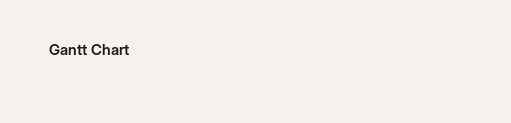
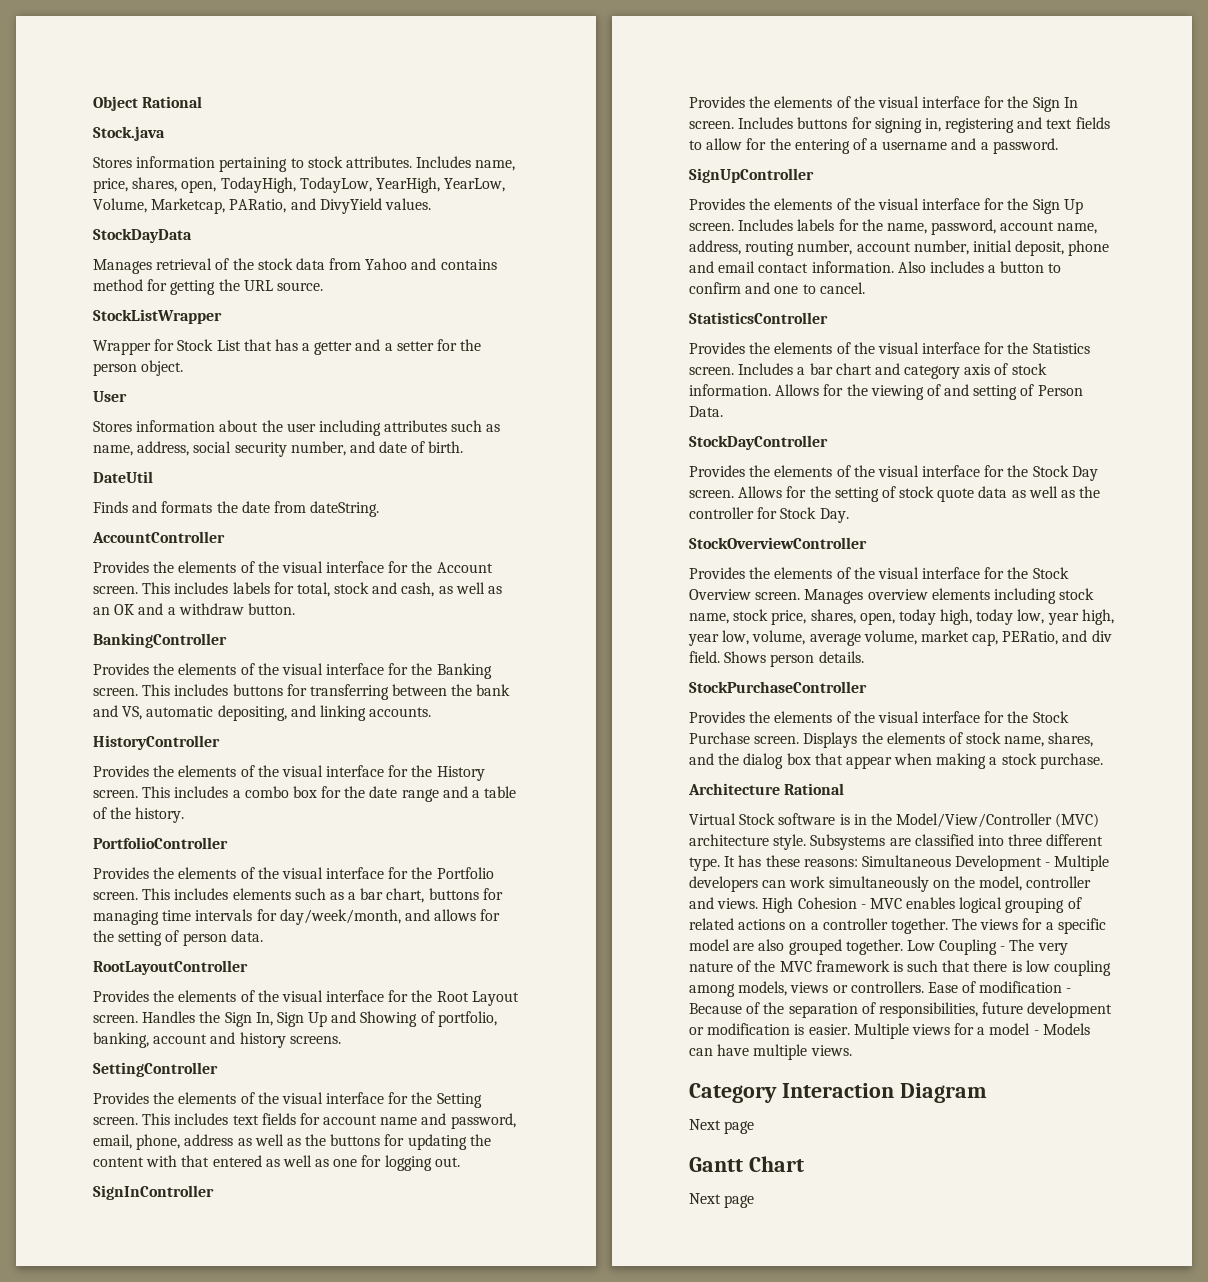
(49, 49) none -> [93,96,203,111] [93,126,165,141] [93,156,516,172] [93,177,506,193] [93,198,431,214] [93,228,192,243] [93,258,497,274] [93,279,323,295] [93,309,222,324] [93,339,482,355] [93,360,184,376] [93,391,127,402] [93,420,501,436] [93,441,464,457] [93,471,153,483] [93,501,380,517] [92,531,225,543] [93,561,493,573] [93,582,503,597] [93,603,295,615] [93,633,227,648] [93,663,492,679] [93,684,511,700] [93,705,432,721] [93,735,220,750] [93,765,485,781] [93,786,517,802] [93,807,185,823] [93,837,228,849] [93,867,494,879] [93,888,503,903] [93,909,501,925] [93,930,263,946] [93,960,248,975] [93,990,519,1006] [93,1011,497,1027] [93,1032,341,1048] [93,1062,218,1077] [93,1092,482,1108] [93,1113,516,1129] [93,1134,491,1150] [93,1155,460,1171] [93,1185,214,1200] [689,96,1078,112] [689,117,1110,133] [689,138,1058,154] [689,168,814,183] [689,198,1083,214] [689,219,1098,235] [689,240,1110,256] [689,261,1062,273] [689,282,865,294] [689,312,828,324] [689,342,1090,354] [689,363,1047,379] [689,384,1083,400] [689,406,723,417] [689,435,828,450] [689,465,1098,481] [689,486,1101,502] [689,507,849,523] [689,537,867,549] [689,567,1069,579] [689,588,1095,604] [689,609,1114,625] [688,630,1112,646] [689,651,864,667] [689,681,867,693] [689,711,1069,723] [689,732,1094,748] [689,753,1103,769] [688,783,845,795] [689,813,1100,828] [689,834,1104,850] [689,855,1110,871] [689,876,1092,892] [689,897,1082,913] [689,918,1106,934] [689,939,1068,955] [689,960,1112,976] [689,981,1072,997] [689,1002,1113,1018] [689,1023,1090,1039] [689,1044,852,1060] [689,1083,987,1103] [689,1119,755,1134] Object Rational // Stock.java // Stores information pertaining to stock attributes. Includes name, price, shares, open, TodayHigh, TodayLow, YearHigh, YearLow, Volume, Marketcap, PARatio, and DivyYield values. // StockDayData // Manages retrieval of the stock data from Yahoo and contains method for getting the URL source. // StockListWrapper // Wrapper for Stock List that has a getter and a setter for the person object. // User // Stores information about the user including attributes such as name, address, social security number, and date of birth. // DateUtil // Finds and formats the date from dateString. // AccountController // Provides the elements of the visual interface for the Account screen. This includes labels for total, stock and cash, as well as an OK and a withdraw button. // BankingController // Provides the elements of the visual interface for the Banking screen. This includes buttons for transferring between the bank and VS, automatic depositing, and linking accounts. // HistoryController // Provides the elements of the visual interface for the History screen. This includes a combo box for the date range and a table of the history. // PortfolioController // Provides the elements of the visual interface for the Portfolio screen. This includes elements such as a bar chart, buttons for managing time intervals for day/week/month, and allows for the setting of person data. // RootLayoutController // Provides the elements of the visual interface for the Root Layout screen. Handles the Sign In, Sign Up and Showing of portfolio, banking, account and history screens. // SettingController // Provides the elements of the visual interface for the Setting screen. This includes text fields for account name and password, email, phone, address as well as the buttons for updating the content with that entered as well as one for logging out. // SignInController // Provides the elements of the visual interface for the Sign In screen. Includes buttons for signing in, registering and text fields to allow for the entering of a username and a password. // SignUpController // Provides the elements of the visual interface for the Sign Up screen. Includes labels for the name, password, account name, address, routing number, account number, initial deposit, phone and email contact information. Also includes a button to confirm and one to cancel. // StatisticsController // Provides the elements of the visual interface for the Statistics screen. Includes a bar chart and category axis of stock information. Allows for the viewing of and setting of Person Data. // StockDayController // Provides the elements of the visual interface for the Stock Day screen. Allows for the setting of stock quote data as well as the controller for Stock Day. // StockOverviewController // Provides the elements of the visual interface for the Stock Overview screen. Manages overview elements including stock name, stock price, shares, open, today high, today low, year high, year low, volume, average volume, market cap, PERatio, and div field. Shows person details. // StockPurchaseController // Provides the elements of the visual interface for the Stock Purchase screen. Displays the elements of stock name, shares, and the dialog box that appear when making a stock purchase. // Architecture Rational // Virtual Stock software is in the Model/View/Controller (MVC) architecture style. Subsystems are classified into three different type. It has these reasons: Simultaneous Development - Multiple developers can work simultaneously on the model, controller and views. High Cohesion - MVC enables logical grouping of related actions on a controller together. The views for a specific model are also grouped together. Low Coupling - The very nature of the MVC framework is such that there is low coupling among models, views or controllers. Ease of modification - Because of the separation of responsibilities, future development or modification is easier. Multiple views for a model - Models can have multiple views. // Category Interaction Diagram // Next page //
(130, 49) none -> [689,1193,755,1208] // Next page

